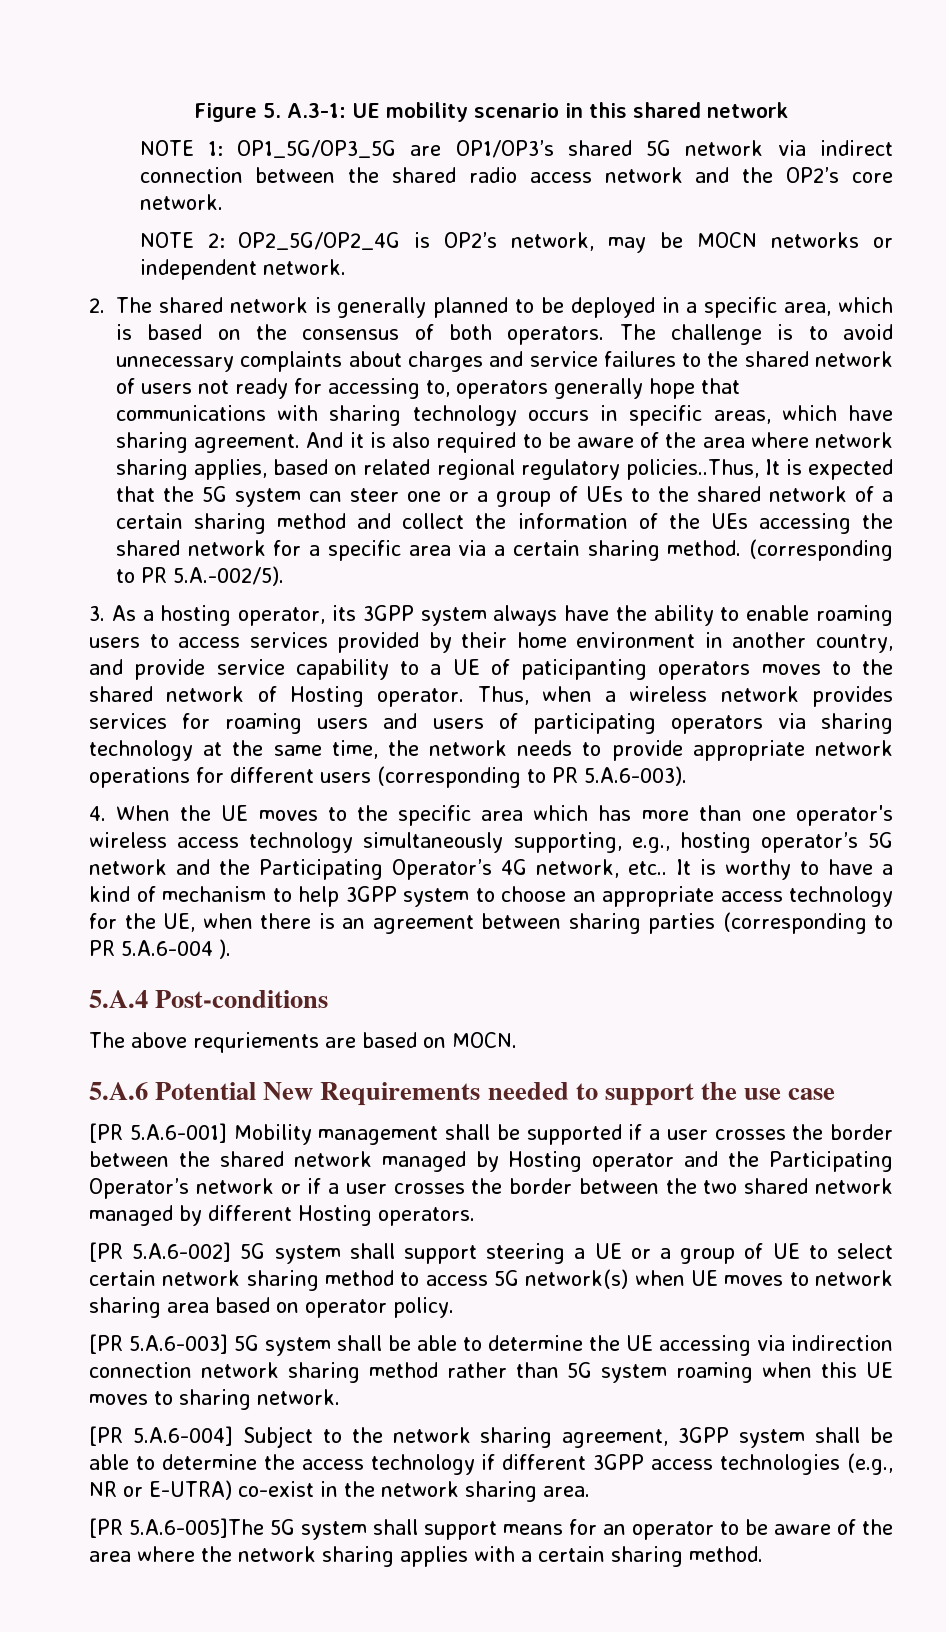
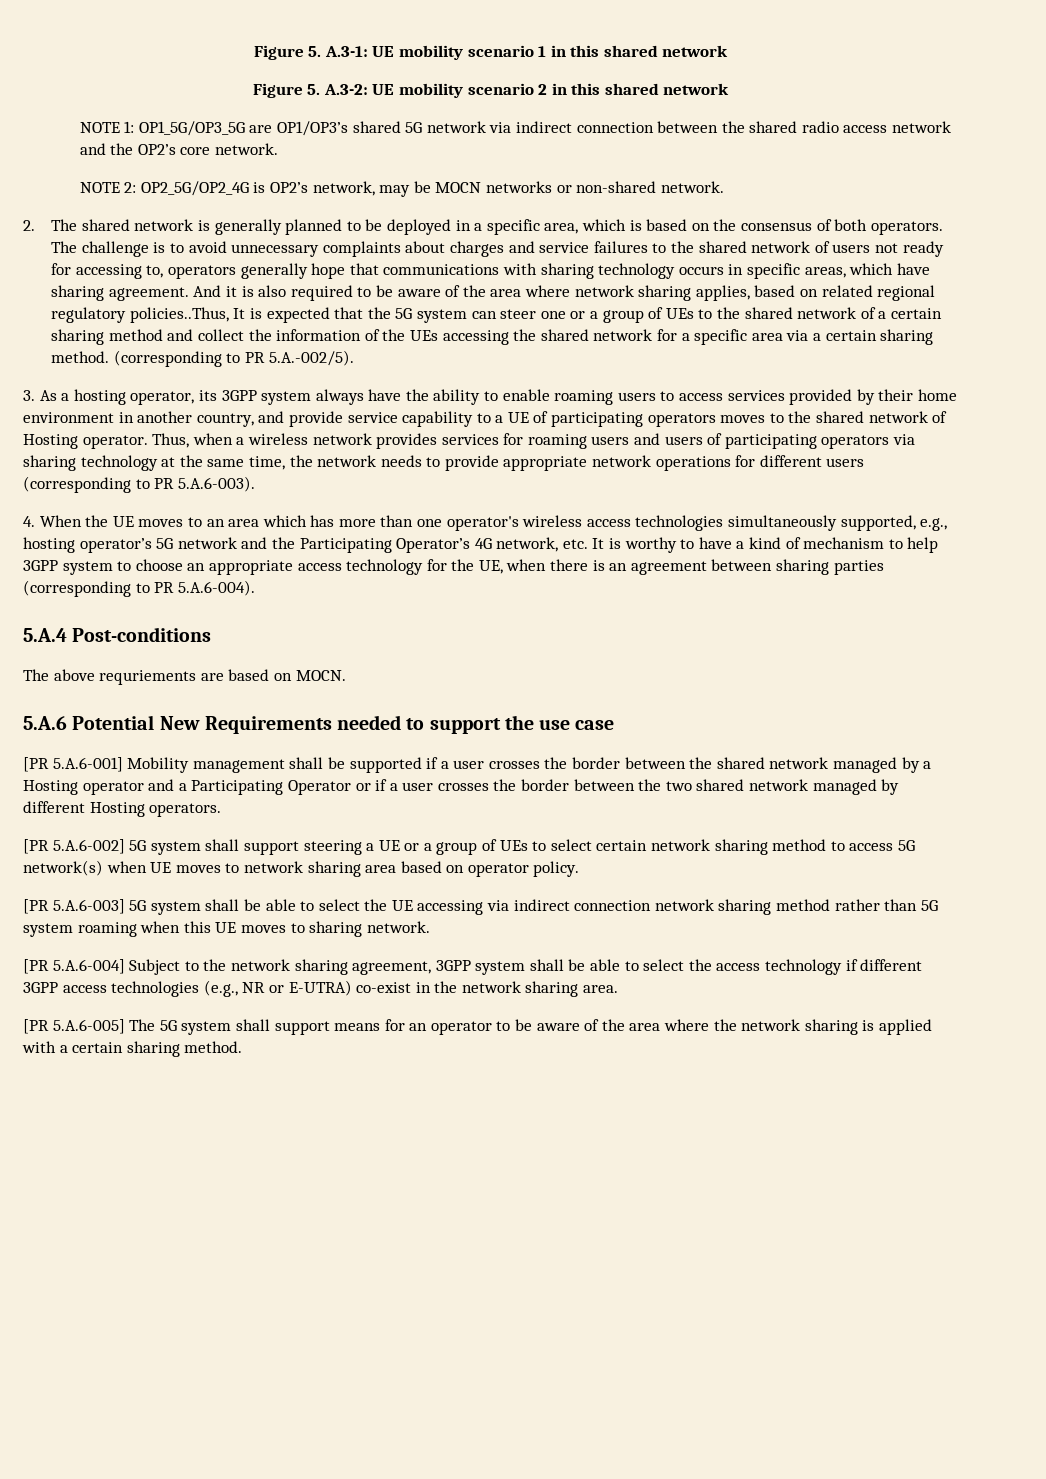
(559, 110) none -> [538,45,729,57] [252,83,548,98] 1 in this shared network // Figure 5. A.3-2: UE mobility scenario 2
[139,259,257,280] independent -> [576,181,657,193] non-shared
[521,659,647,680] paticipanting -> [551,412,644,427] participating
[356,805,471,826] the specific -> [206,519,225,527] an
[249,832,622,853] technology simultaneously supporting, -> [635,515,916,531] technologies simultaneously supported,
[628,861,667,875] etc.. -> [562,539,588,549] etc.
[121,939,231,959] 5.A.6-004 ). -> [177,580,255,596] 5.A.6-004).
(499, 1161) none -> [923,761,932,769] a
[728,1151,893,1172] [89,1178,274,1199] the Participating Operator’s network -> [178,780,351,795] a Participating Operator
[772,1243,800,1259] UE -> [499,840,528,851] UEs
[488,1335,583,1351] determine -> [318,899,360,911] select
[791,1335,893,1351] indirection -> [513,899,570,911] indirect
[161,1454,257,1470] determine -> [643,959,685,971] select
[129,1518,264,1538] 5.A.6-005]The -> [52,1019,156,1034] 5.A.6-005] The
[400,1546,468,1567] applies -> [862,1019,932,1035] is applied

